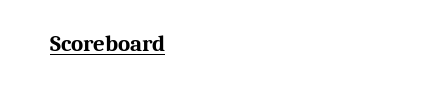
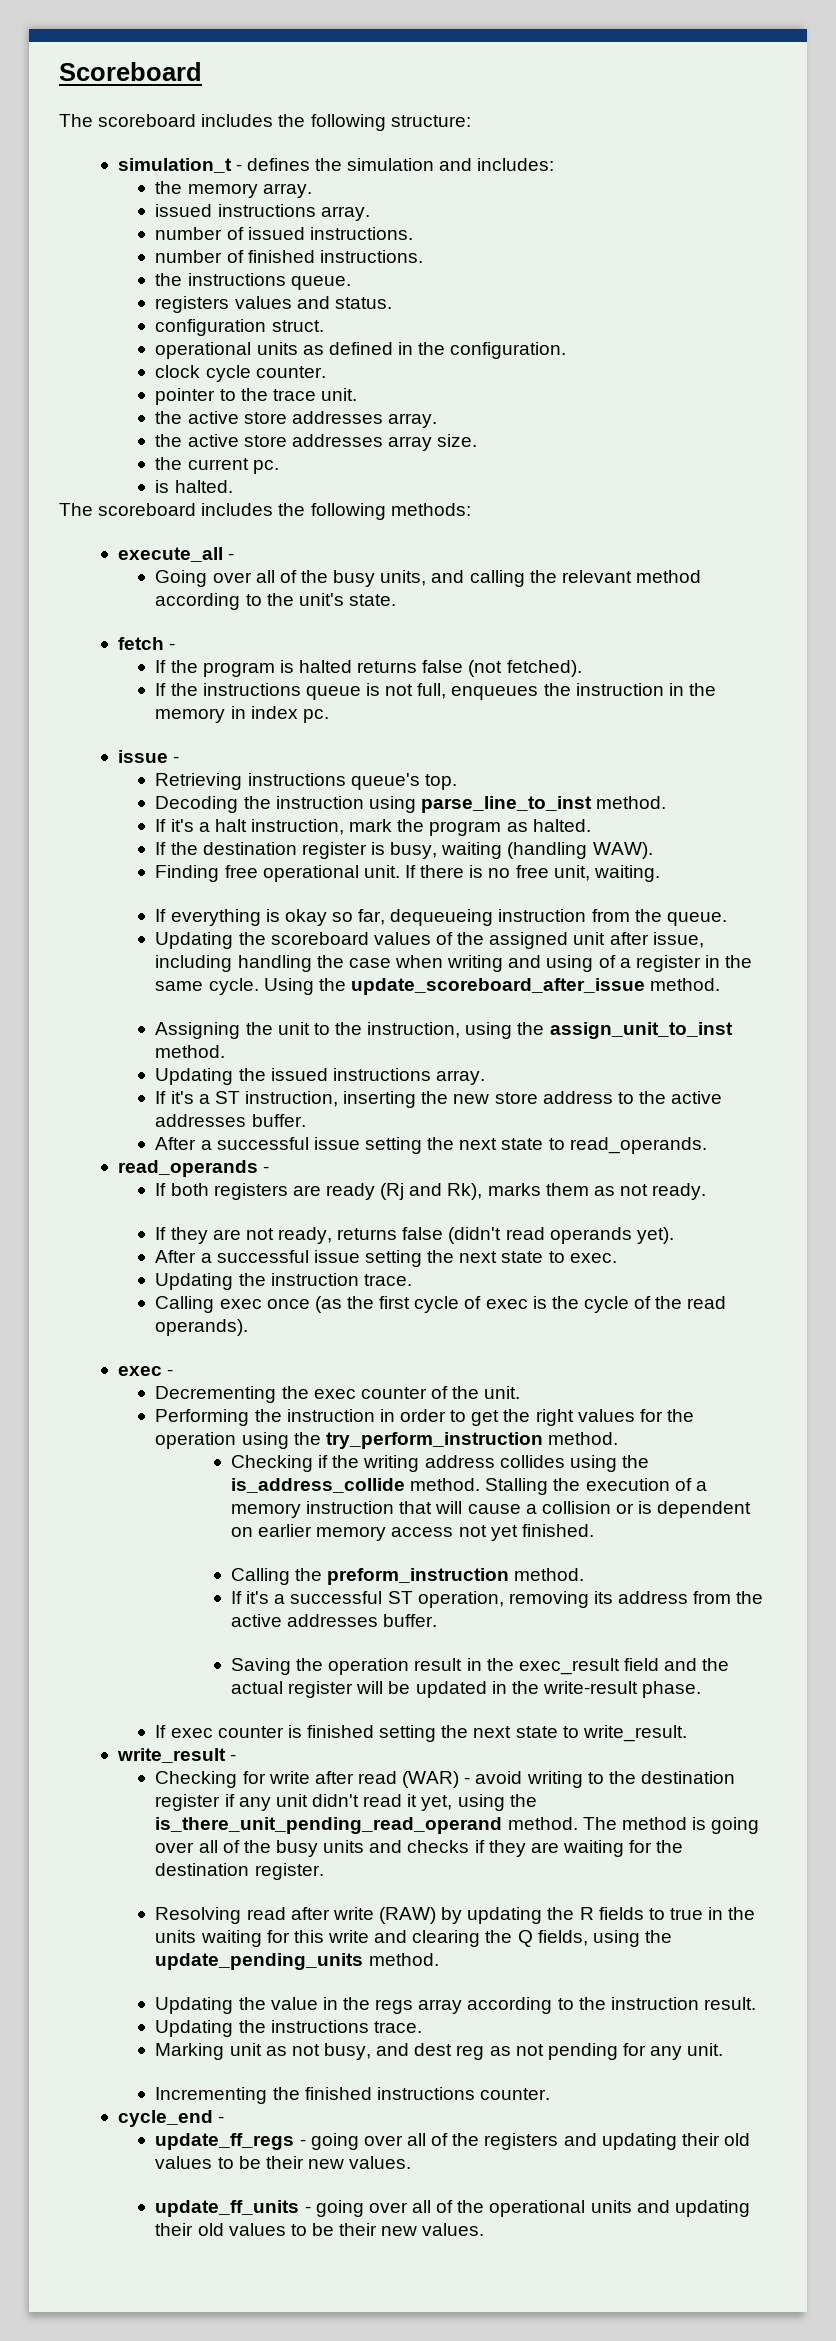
(165, 43) none -> [59,114,471,131] [117,158,555,173] [155,181,312,198] [155,204,370,221] [155,227,413,240] [155,250,423,263] [155,273,351,290] [155,296,392,313] [155,319,324,336] [155,342,567,359] [155,365,326,382] [155,388,358,405] [155,411,438,428] [155,434,478,451] [155,457,279,474] [155,480,233,493] [59,503,471,520] [117,547,234,562] [155,570,701,587] [155,593,397,610] [117,637,175,650] [155,660,582,677] [155,683,716,700] [155,706,329,723] [117,750,179,763] [155,773,457,790] [155,796,667,813] [155,819,591,836] [155,842,653,859] [155,865,660,882] [155,909,727,926] [155,932,704,949] [155,955,753,972] [155,978,721,995] [155,1022,733,1039] [155,1045,226,1058] [155,1068,486,1085] [155,1091,723,1108] [155,1114,306,1127] [155,1137,707,1154] [117,1160,269,1177] [155,1183,707,1200] [155,1227,674,1244] [155,1250,617,1267] [155,1273,412,1290] [155,1296,727,1313] [155,1319,249,1336] [117,1366,173,1376] [155,1386,521,1403] [155,1409,694,1426] [155,1432,619,1449] [231,1455,649,1472] [231,1478,707,1495] [231,1501,752,1518] [231,1524,594,1541] [231,1568,585,1585] [231,1591,764,1608] [231,1614,438,1627] [231,1658,730,1675] [231,1681,702,1698] [155,1725,687,1742] [116,1748,236,1763] [155,1771,735,1788] [155,1794,537,1811] [155,1817,760,1834] [155,1840,684,1857] [155,1863,324,1880] [155,1907,756,1924] [155,1930,672,1947] [155,1953,439,1970] [155,1997,756,2014] [155,2020,422,2037] [155,2043,724,2060] [155,2087,551,2104] [117,2110,224,2127] [155,2133,750,2150] [155,2156,412,2169] [155,2200,750,2217] [155,2223,485,2236] // The scoreboard includes the following structure: // simulation_t - defines the simulation and includes: // the memory array. // issued instructions array. // number of issued instructions. // number of finished instructions. // the instructions queue. // registers values and status. // configuration struct. // operational units as defined in the configuration. // clock cycle counter. // pointer to the trace unit. // the active store addresses array. // the active store addresses array size. // the current pc. // is halted. // The scoreboard includes the following methods: // execute_all - // Going over all of the busy units, and calling the relevant method according to the unit's state. // fetch - // If the program is halted returns false (not fetched). // If the instructions queue is not full, enqueues the instruction in the memory in index pc. // issue - // Retrieving instructions queue's top. // Decoding the instruction using parse_line_to_inst method. // If it's a halt instruction, mark the program as halted. // If the destination register is busy, waiting (handling WAW). // Finding free operational unit. If there is no free unit, waiting. // If everything is okay so far, dequeueing instruction from the queue. // Updating the scoreboard values of the assigned unit after issue, including handling the case when writing and using of a register in the same cycle. Using the update_scoreboard_after_issue method. // Assigning the unit to the instruction, using the assign_unit_to_inst method. // Updating the issued instructions array. // If it's a ST instruction, inserting the new store address to the active addresses buffer. // After a successful issue setting the next state to read_operands. // read_operands - // If both registers are ready (Rj and Rk), marks them as not ready. // If they are not ready, returns false (didn't read operands yet). // After a successful issue setting the next state to exec. // Updating the instruction trace. // Calling exec once (as the first cycle of exec is the cycle of the read operands). // exec - // Decrementing the exec counter of the unit. // Performing the instruction in order to get the right values for the operation using the try_perform_instruction method. // Checking if the writing address collides using the is_address_collide method. Stalling the execution of a memory instruction that will cause a collision or is dependent on earlier memory access not yet finished. // Calling the preform_instruction method. // If it's a successful ST operation, removing its address from the active addresses buffer. // Saving the operation result in the exec_result field and the actual register will be updated in the write-result phase. // If exec counter is finished setting the next state to write_result. // write_result - // Checking for write after read (WAR) - avoid writing to the destination register if any unit didn't read it yet, using the is_there_unit_pending_read_operand method. The method is going over all of the busy units and checks if they are waiting for the destination register. // Resolving read after write (RAW) by updating the R fields to true in the units waiting for this write and clearing the Q fields, using the update_pending_units method. // Updating the value in the regs array according to the instruction result. // Updating the instructions trace. // Marking unit as not busy, and dest reg as not pending for any unit. // Incrementing the finished instructions counter. // cycle_end - // update_ff_regs - going over all of the registers and updating their old values to be their new values. // update_ff_units - going over all of the operational units and updating their old values to be their new values.

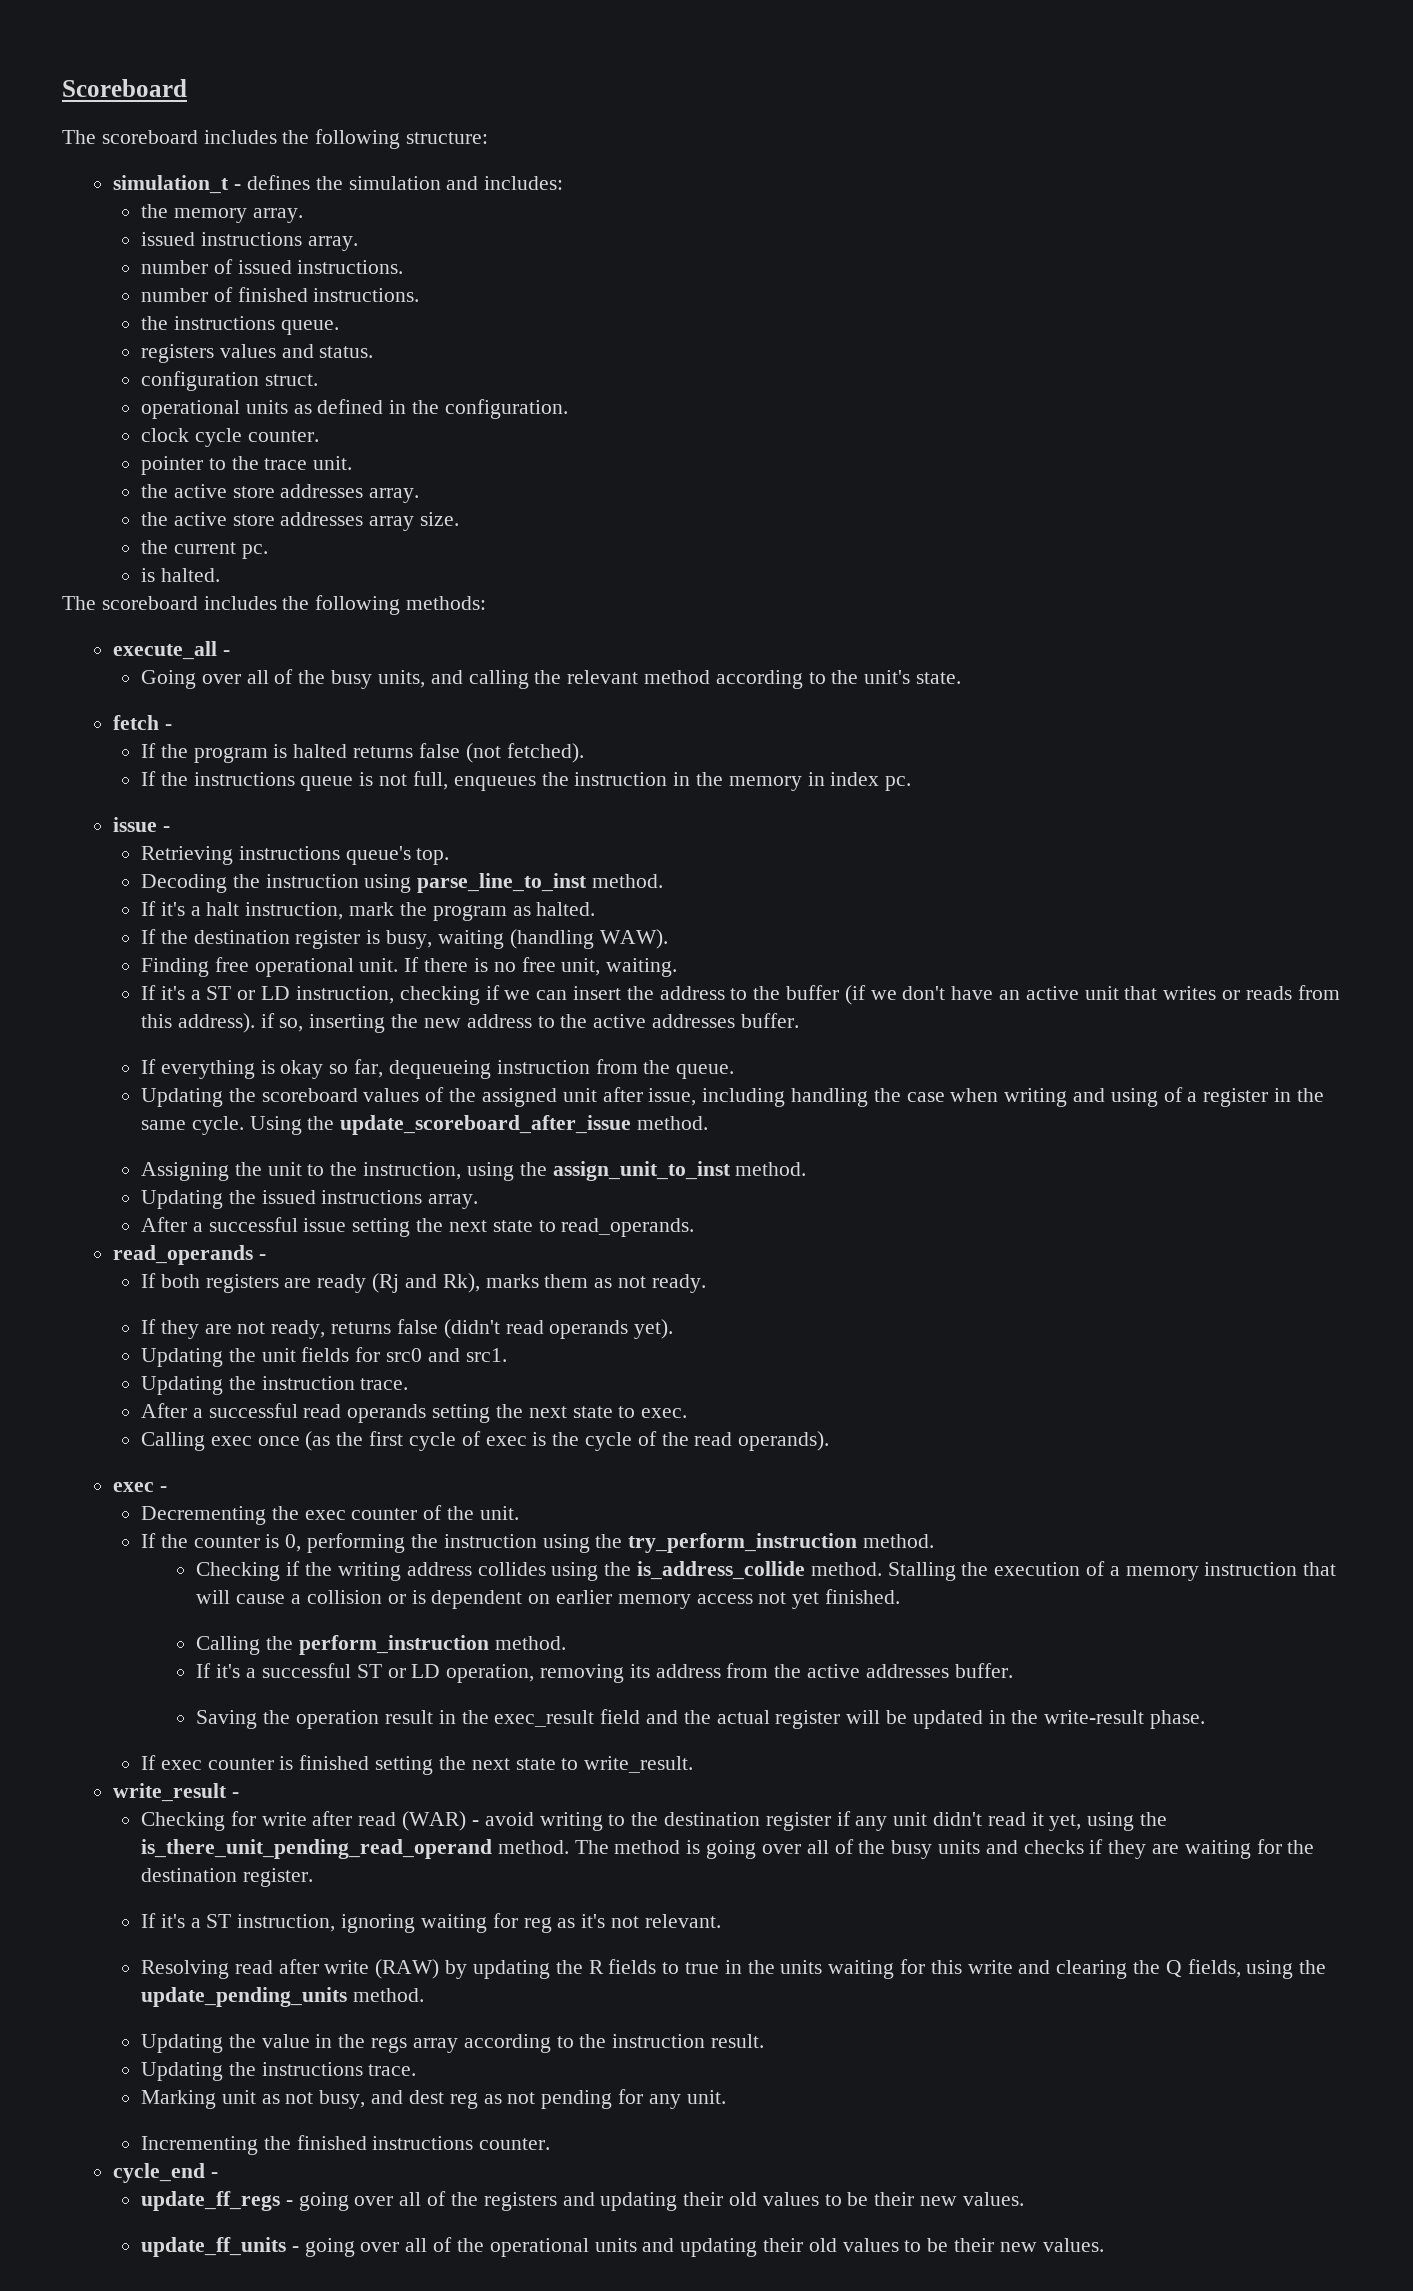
(660, 873) none -> [141,985,1340,1005] [141,1013,799,1033] // If it's a ST or LD instruction, checking if we can insert the address to the buffer (if we don't have an active unit that writes or reads from this address). if so, inserting the new address to the active addresses buffer.
[155,1091,723,1108] [155,1114,306,1127] // If it's a ST instruction, inserting the new store address to the active addresses buffer. -> (479, 1201) none
[155,1250,360,1263] // After a successful issue -> [141,1347,507,1367] [141,1376,409,1395] [141,1403,427,1423] // Updating the unit fields for src0 and src1. // Updating the instruction trace. // After a successful read operands
[155,1273,412,1290] // Updating the instruction trace. -> (688, 1413) none
[155,1409,694,1426] [155,1432,237,1449] Performing the instruction in order to get the right values for the operation -> [141,1533,537,1553] If the counter is 0, performing the instruction
[327,1568,510,1585] preform_instruction -> [299,1635,490,1655] perform_instruction
(413, 1597) none -> [387,1664,441,1678] or LD
(324, 1871) none -> [141,1913,721,1933] // If it's a ST instruction, ignoring waiting for reg as it's not relevant.

